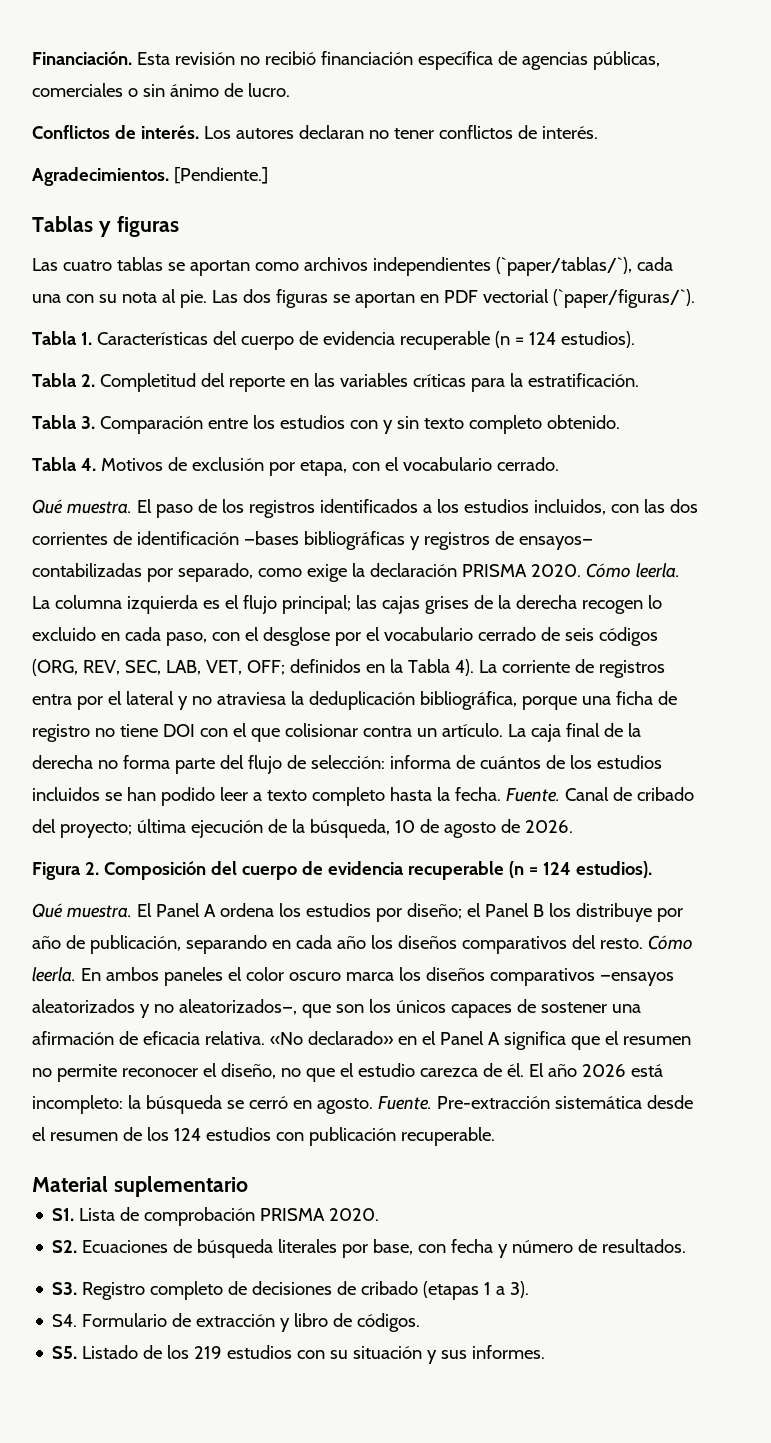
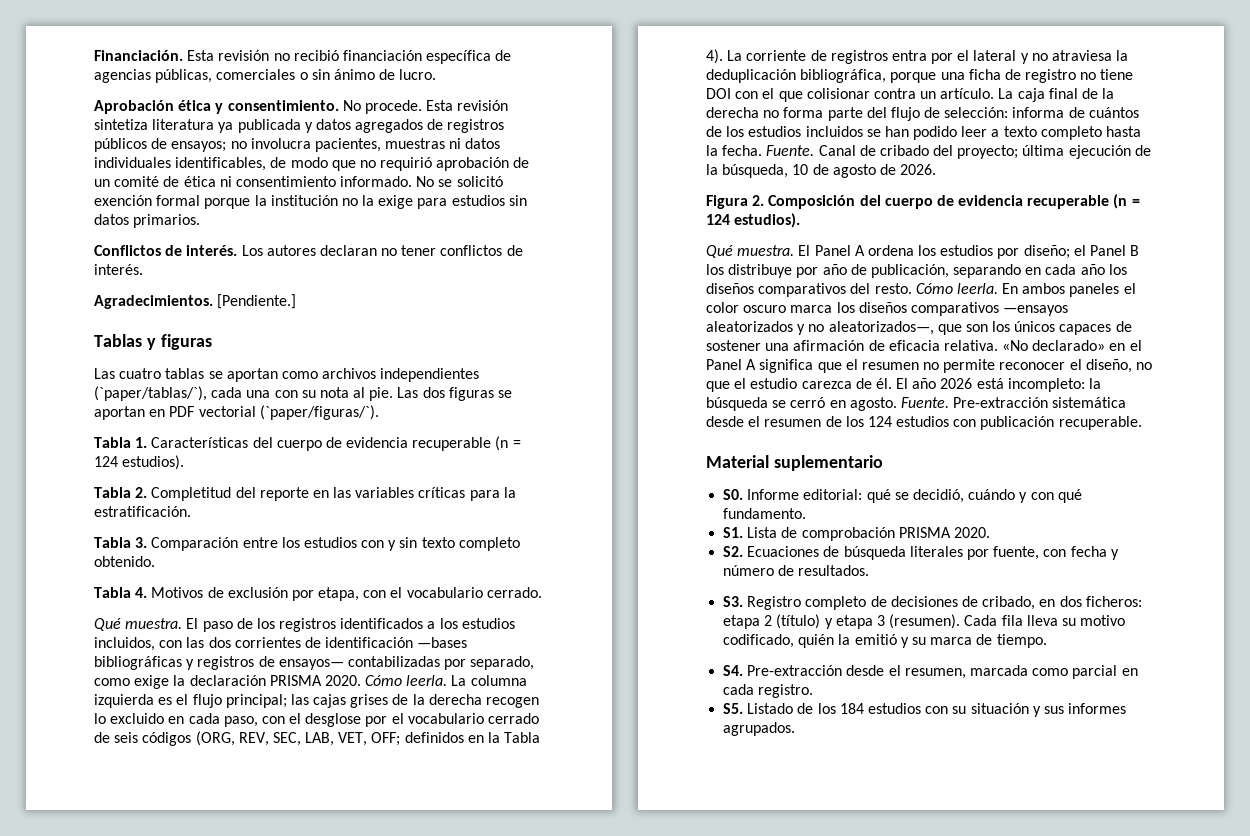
(290, 90) none -> [94,100,509,114] [94,119,505,133] [94,138,501,152] [94,157,530,171] [94,176,503,187] [94,195,527,209] [94,214,201,228] // Aprobación ética y consentimiento. No procede. Esta revisión sintetiza literatura ya publicada y datos agregados de registros públicos de ensayos; no involucra pacientes, muestras ni datos individuales identificables, de modo que no requirió aprobación de un comité de ética ni consentimiento informado. No se solicitó exención formal porque la institución no la exige para estudios sin datos primarios.
(248, 1186) none -> [723,489,1082,503] [723,508,807,519] // S0. Informe editorial: qué se decidió, cuándo y con qué fundamento.
[373,1239,414,1255] base, -> [993,546,1040,560] fuente,
[361,1281,530,1300] [52,1313,421,1332] cribado (etapas 1 a 3). // S4. Formulario de extracción y libro de códigos. -> [982,596,1142,610] [723,614,1126,629] [723,634,1047,648] [723,665,1138,679] [723,684,814,698] cribado, en dos ficheros: etapa 2 (título) y etapa 3 (resumen). Cada fila lleva su motivo codificado, quién la emitió y su marca de tiempo. // S4. Pre-extracción desde el resumen, marcada como parcial en cada registro.
[194,1346,223,1359] 219 -> [839,703,864,714] 184
[472,1345,546,1359] informes. -> [1068,703,1127,714] [723,722,796,736] informes agrupados.

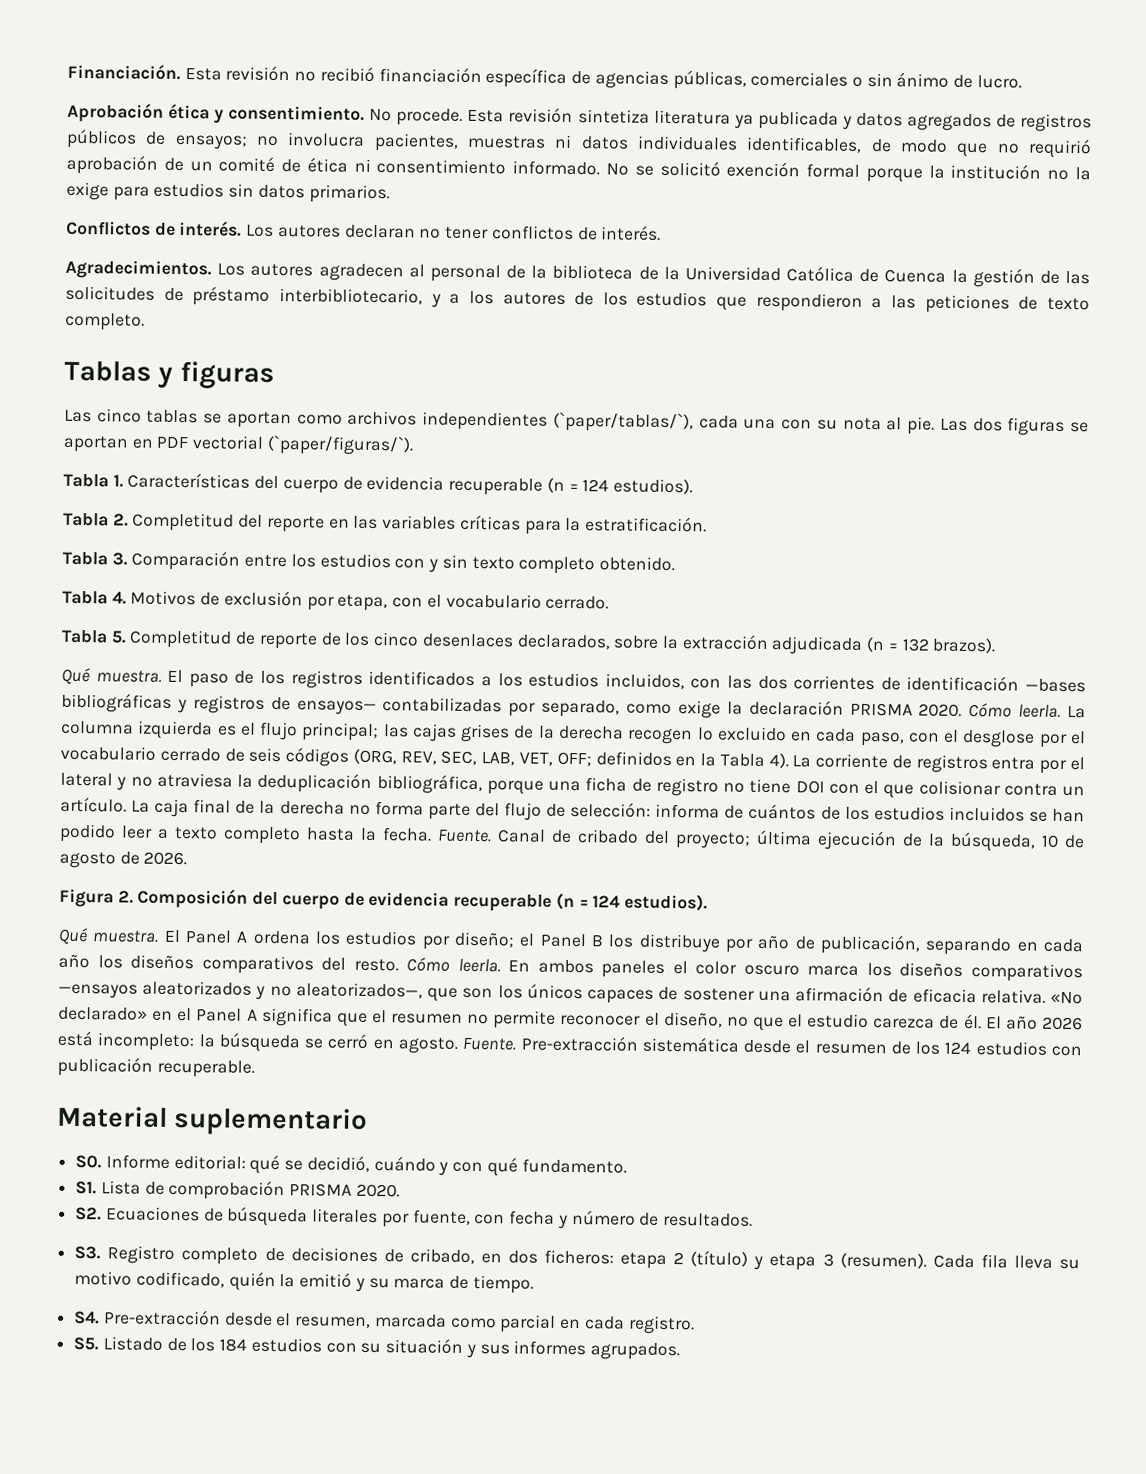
[217,294,297,309] [Pendiente.] -> [217,263,1090,288] [65,285,1090,314] [65,312,145,331] Los autores agradecen al personal de la biblioteca de la Universidad Católica de Cuenca la gestión de las solicitudes de préstamo interbibliotecario, y a los autores de los estudios que respondieron a las peticiones de texto completo.
[119,368,162,379] cuatro -> [96,408,142,423] cinco
(542, 592) none -> [61,629,997,655] // Tabla 5. Completitud de reporte de los cinco desenlaces declarados, sobre la extracción adjudicada (n = 132 brazos).

